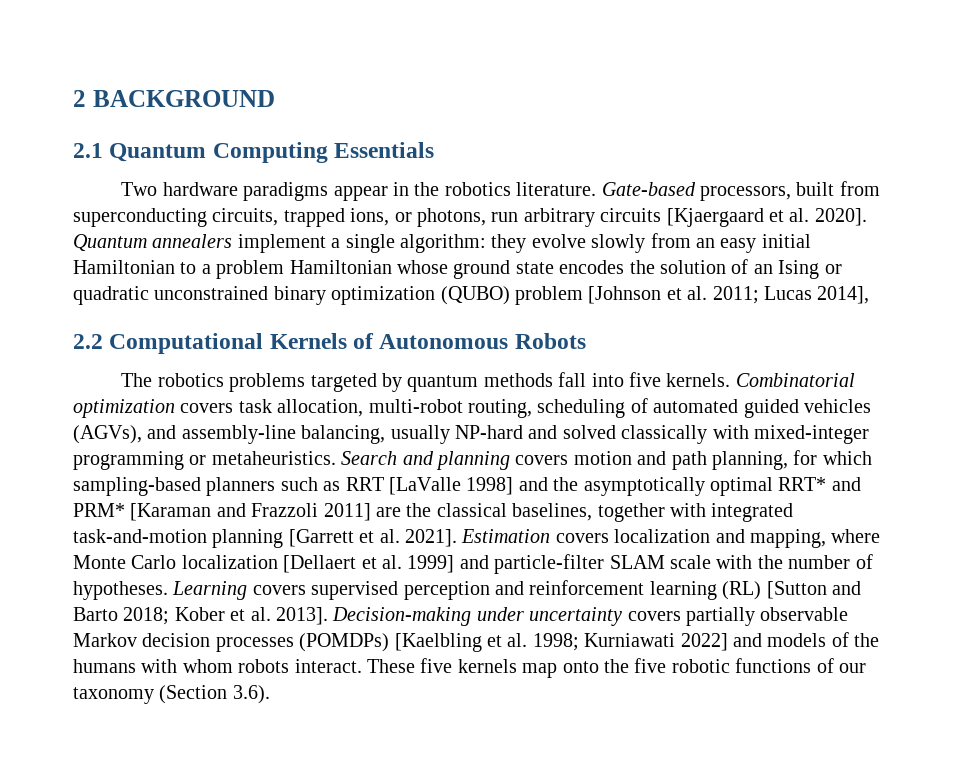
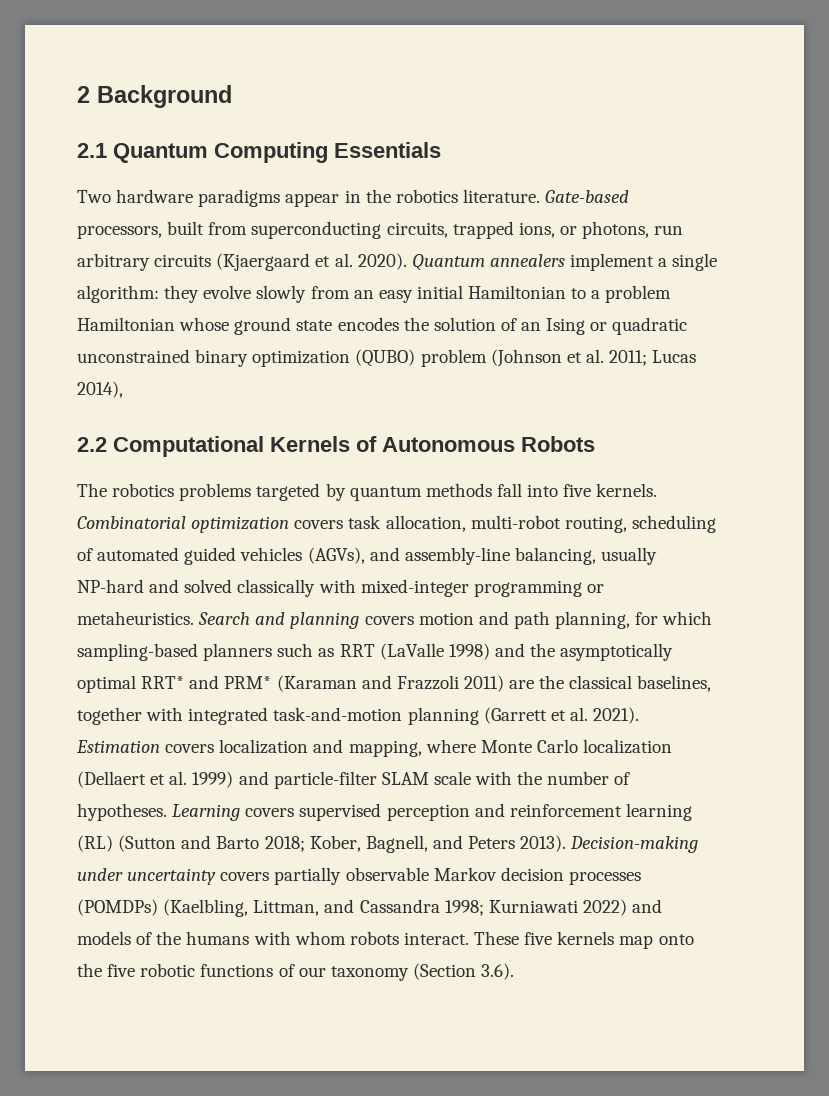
[92,90,275,107] BACKGROUND -> [97,85,232,108] Background
[666,208,867,227] [Kjaergaard et al. 2020]. -> [216,253,407,271] (Kjaergaard et al. 2020).
[588,286,662,304] [Johnson -> [490,349,562,367] (Johnson
[817,286,870,304] 2014], -> [77,381,123,398] 2014),
[389,477,514,495] [LaValle 1998] -> [379,643,490,660] (LaValle 1998)
[130,503,212,521] [Karaman -> [276,675,357,692] (Karaman
[323,503,371,521] 2011] -> [463,675,504,692] 2011)
[288,529,457,547] [Garrett et al. 2021]. -> [483,707,640,724] (Garrett et al. 2021).
[283,555,455,573] [Dellaert et al. 1999] -> [77,771,234,788] (Dellaert et al. 1999)
[766,581,827,599] [Sutton -> [118,835,177,852] (Sutton
[174,607,328,625] Kober et al. 2013]. -> [309,835,567,853] Kober, Bagnell, and Peters 2013).
[394,633,528,652] [Kaelbling et al. -> [163,899,440,917] (Kaelbling, Littman, and Cassandra
[680,633,728,651] 2022] -> [582,899,627,916] 2022)

